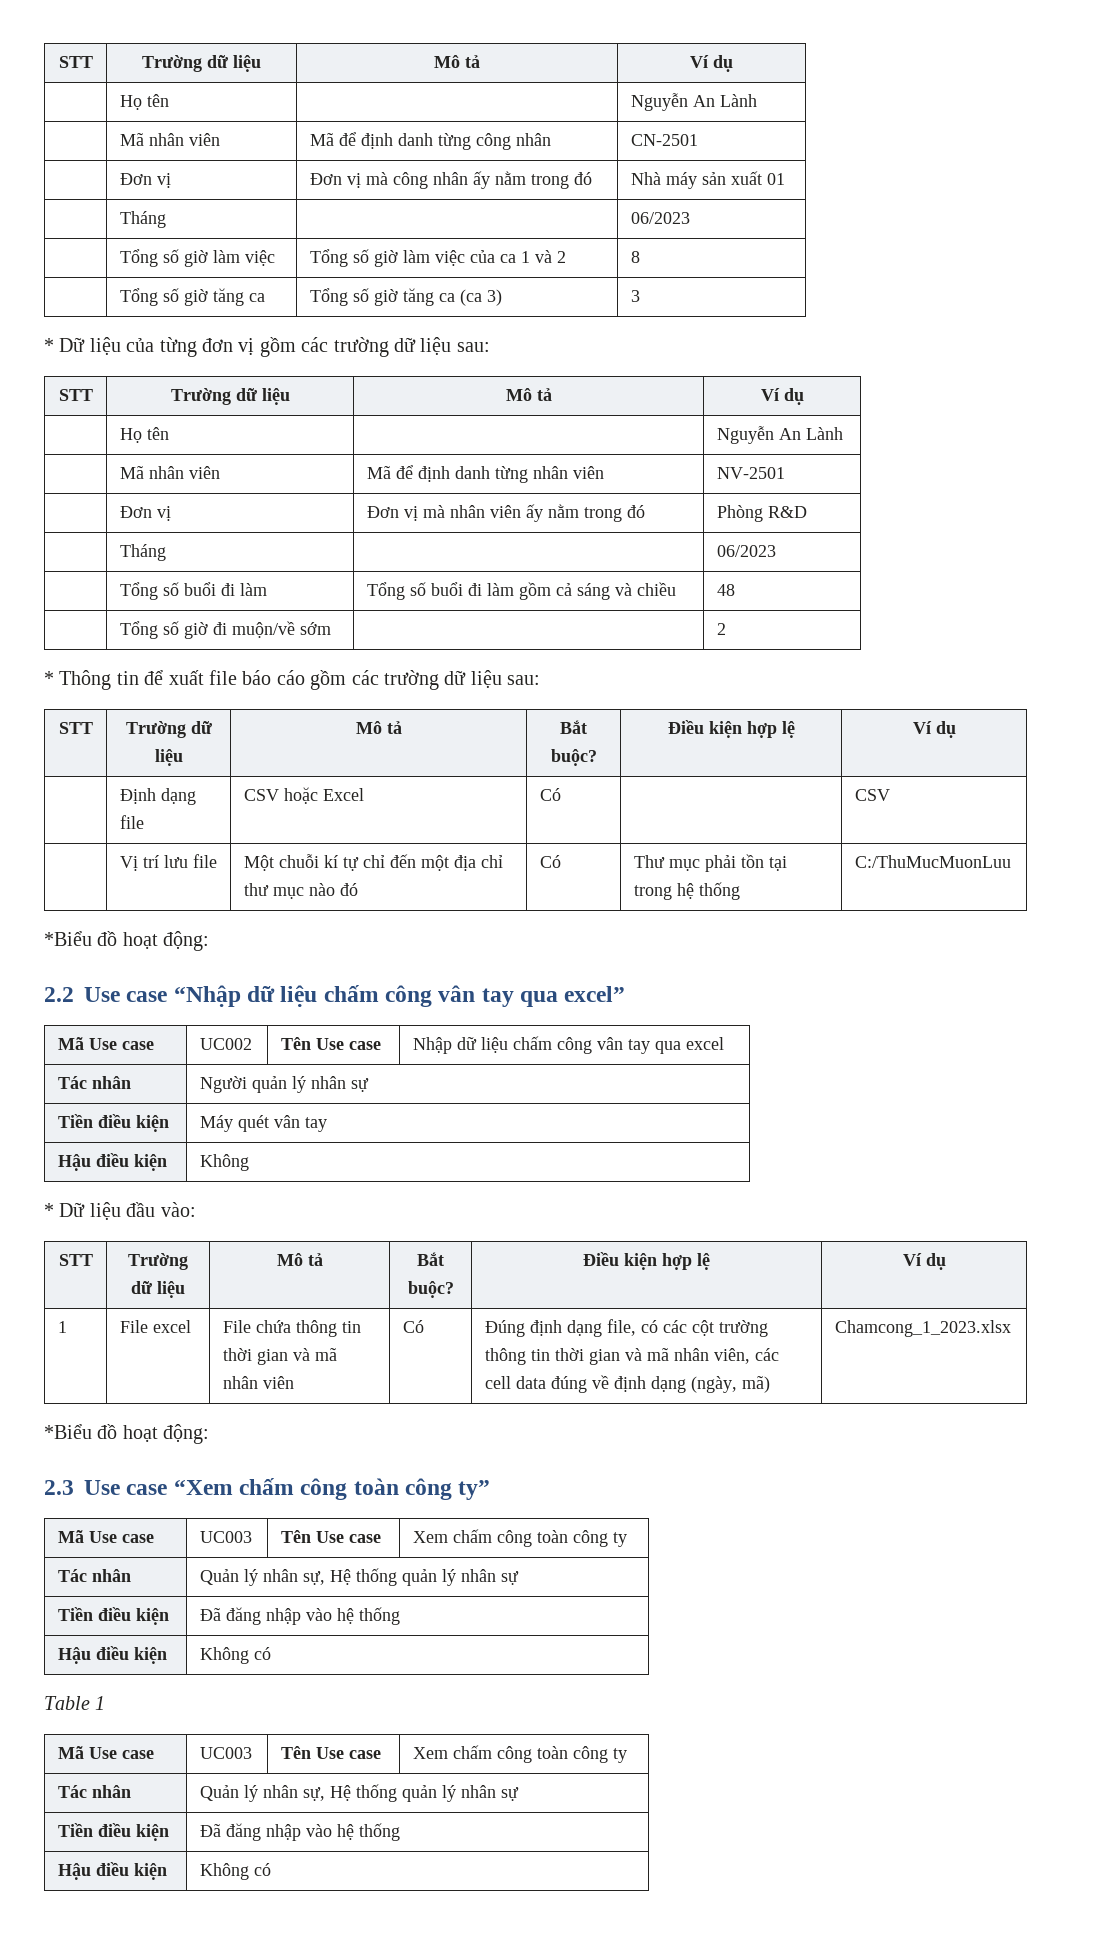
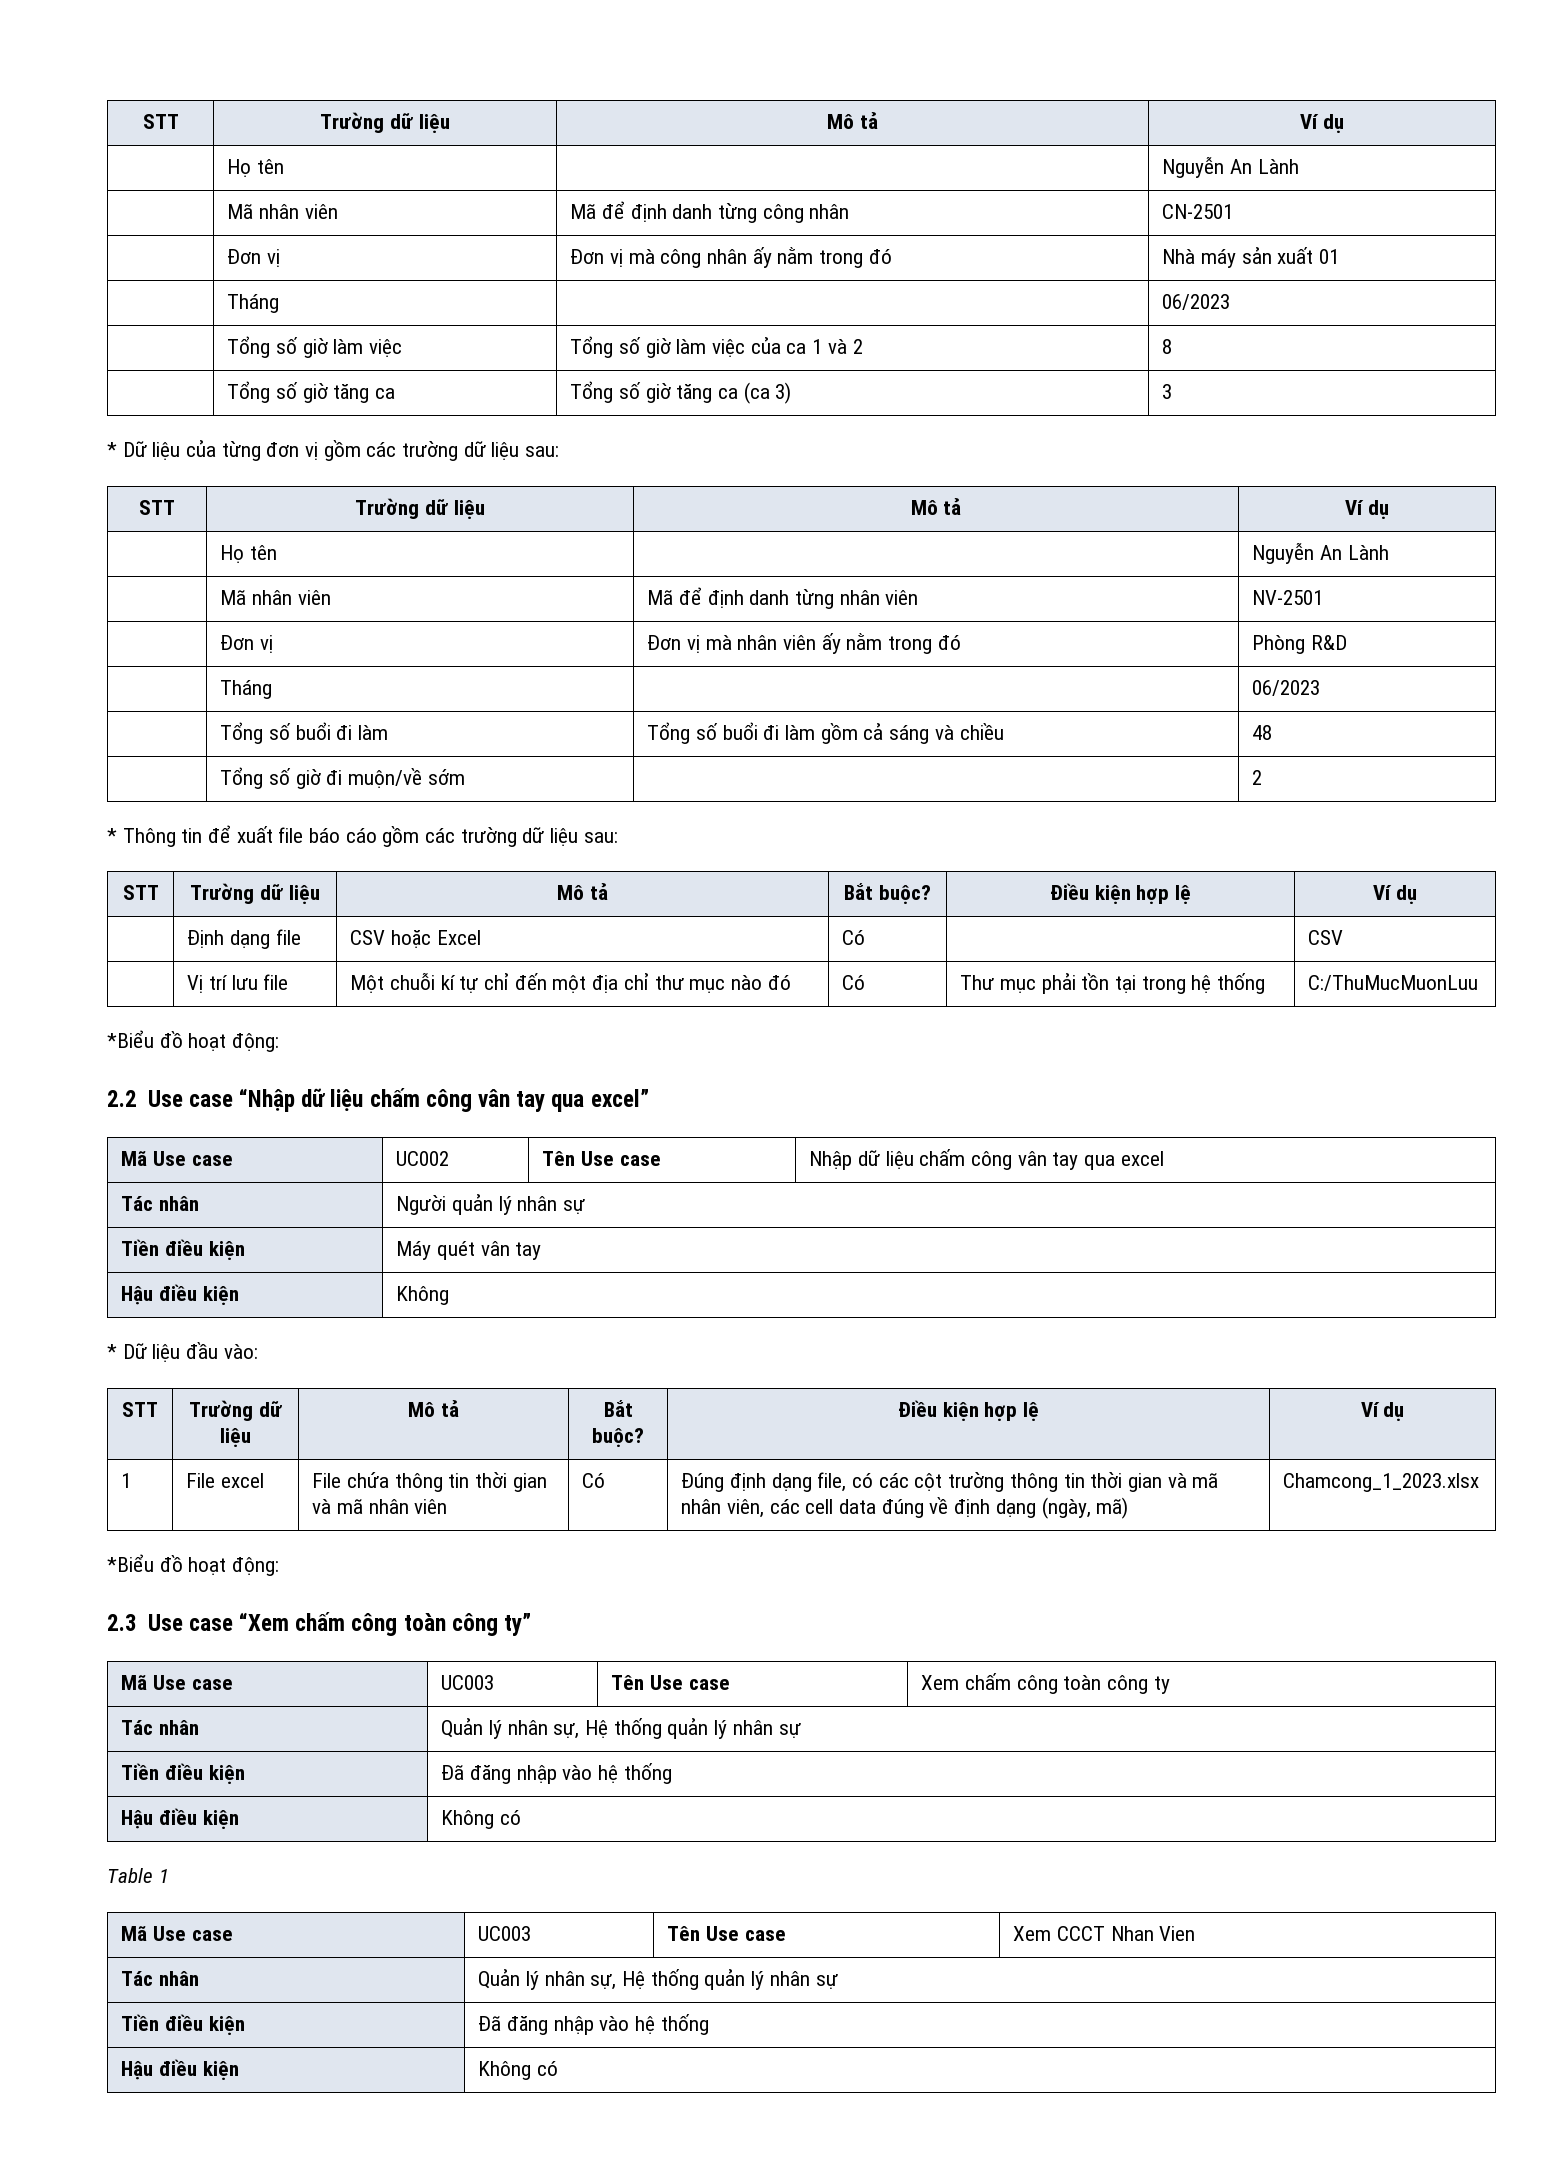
[452,1745,627,1763] chấm công toàn công ty -> [1057,1926,1196,1941] CCCT Nhan Vien

